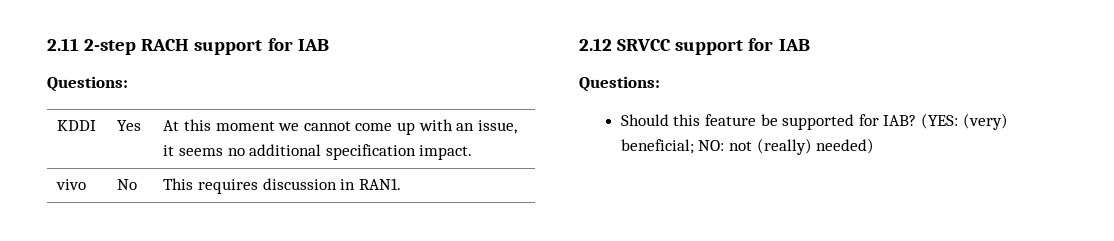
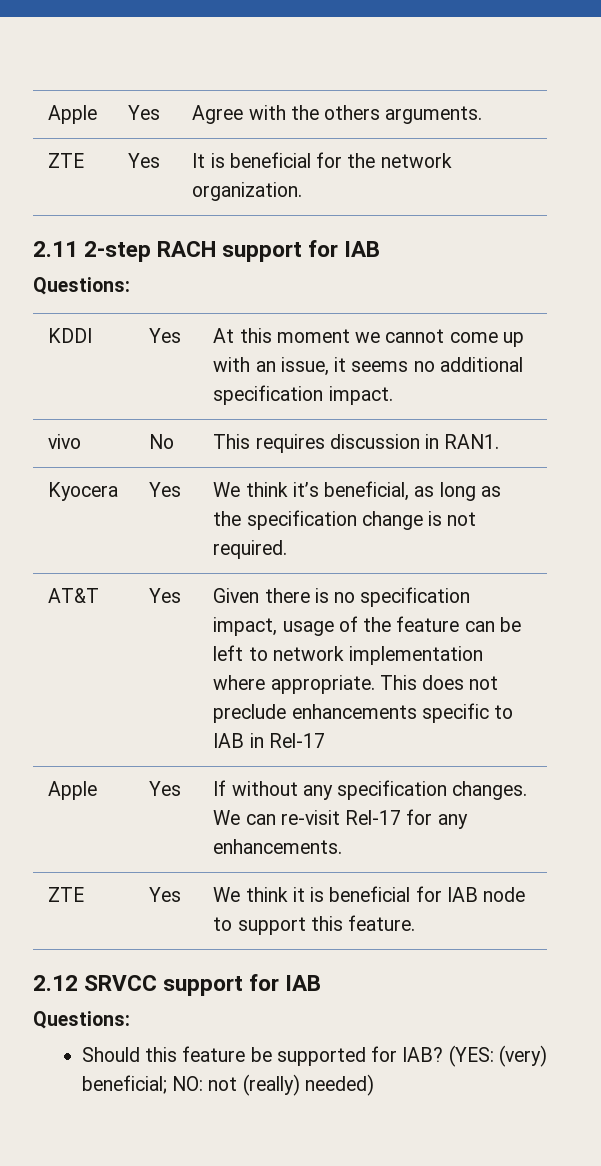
(47, 44) none -> [48,105,98,124] [128,105,161,120] [192,105,483,124] [48,153,85,168] [128,153,161,168] [192,152,452,168] [192,182,303,201] Apple | Yes | Agree with the others arguments. // ZTE | Yes | It is beneficial for the network organization. //
(401, 184) none -> [48,482,119,501] [149,482,182,497] [213,481,501,501] [213,510,477,530] [213,540,288,559] [48,588,100,603] [149,588,182,603] [213,587,471,607] [213,616,521,636] [213,645,484,665] [213,675,499,694] [213,703,514,723] [213,733,325,748] [48,781,98,800] [149,781,182,796] [213,780,528,800] [213,809,468,829] [213,839,343,854] [48,887,85,902] [149,887,182,902] [213,886,526,902] [213,915,416,935] // Kyocera | Yes | We think it’s beneficial, as long as the specification change is not required. // AT&T | Yes | Given there is no specification impact, usage of the feature can be left to network implementation where appropriate. This does not preclude enhancements specific to IAB in Rel-17 // Apple | Yes | If without any specification changes. We can re-visit Rel-17 for any enhancements. // ZTE | Yes | We think it is beneficial for IAB node to support this feature.

